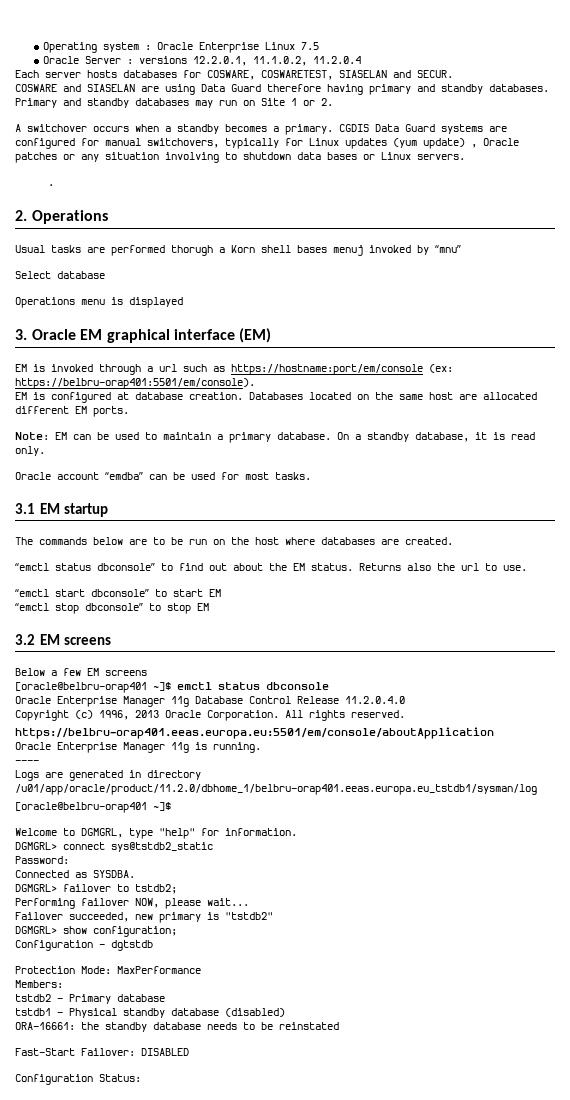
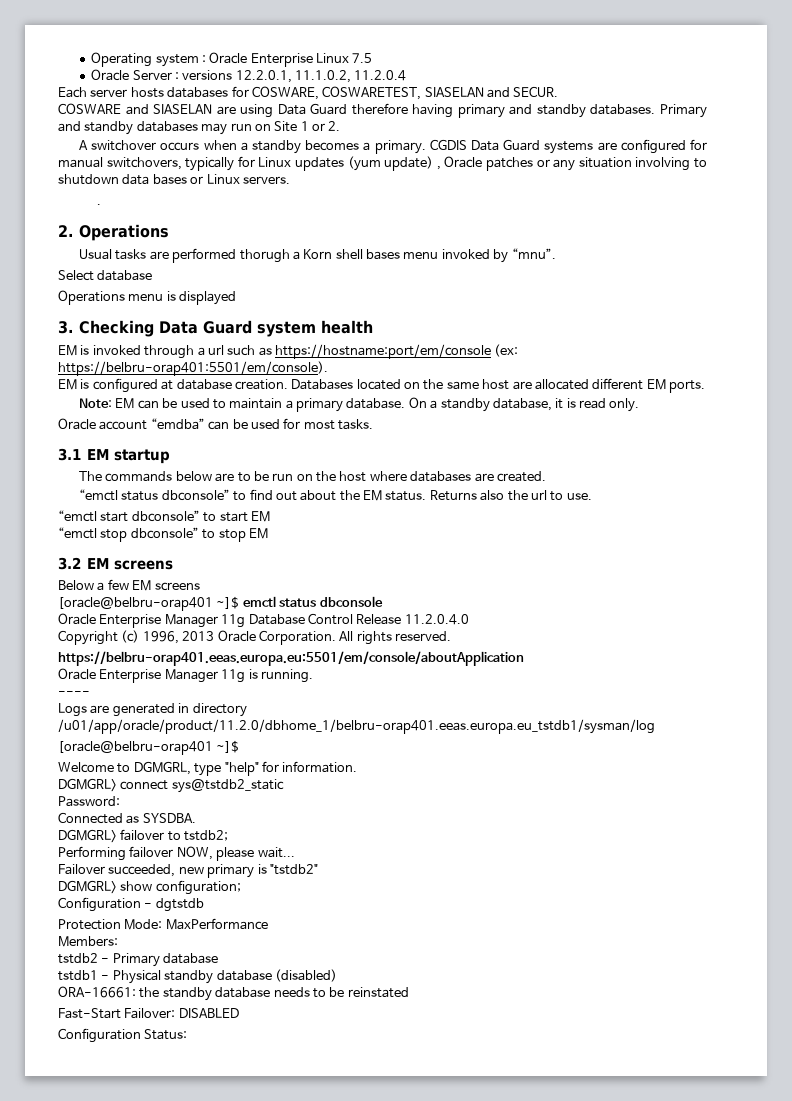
[333,245,363,256] menuj -> [403,252,439,259] menu
[435,245,461,253] “mnu” -> [511,248,556,259] “mnu”.
[32,328,271,343] Oracle EM graphical interface (EM) -> [79,320,374,337] Checking Data Guard system health

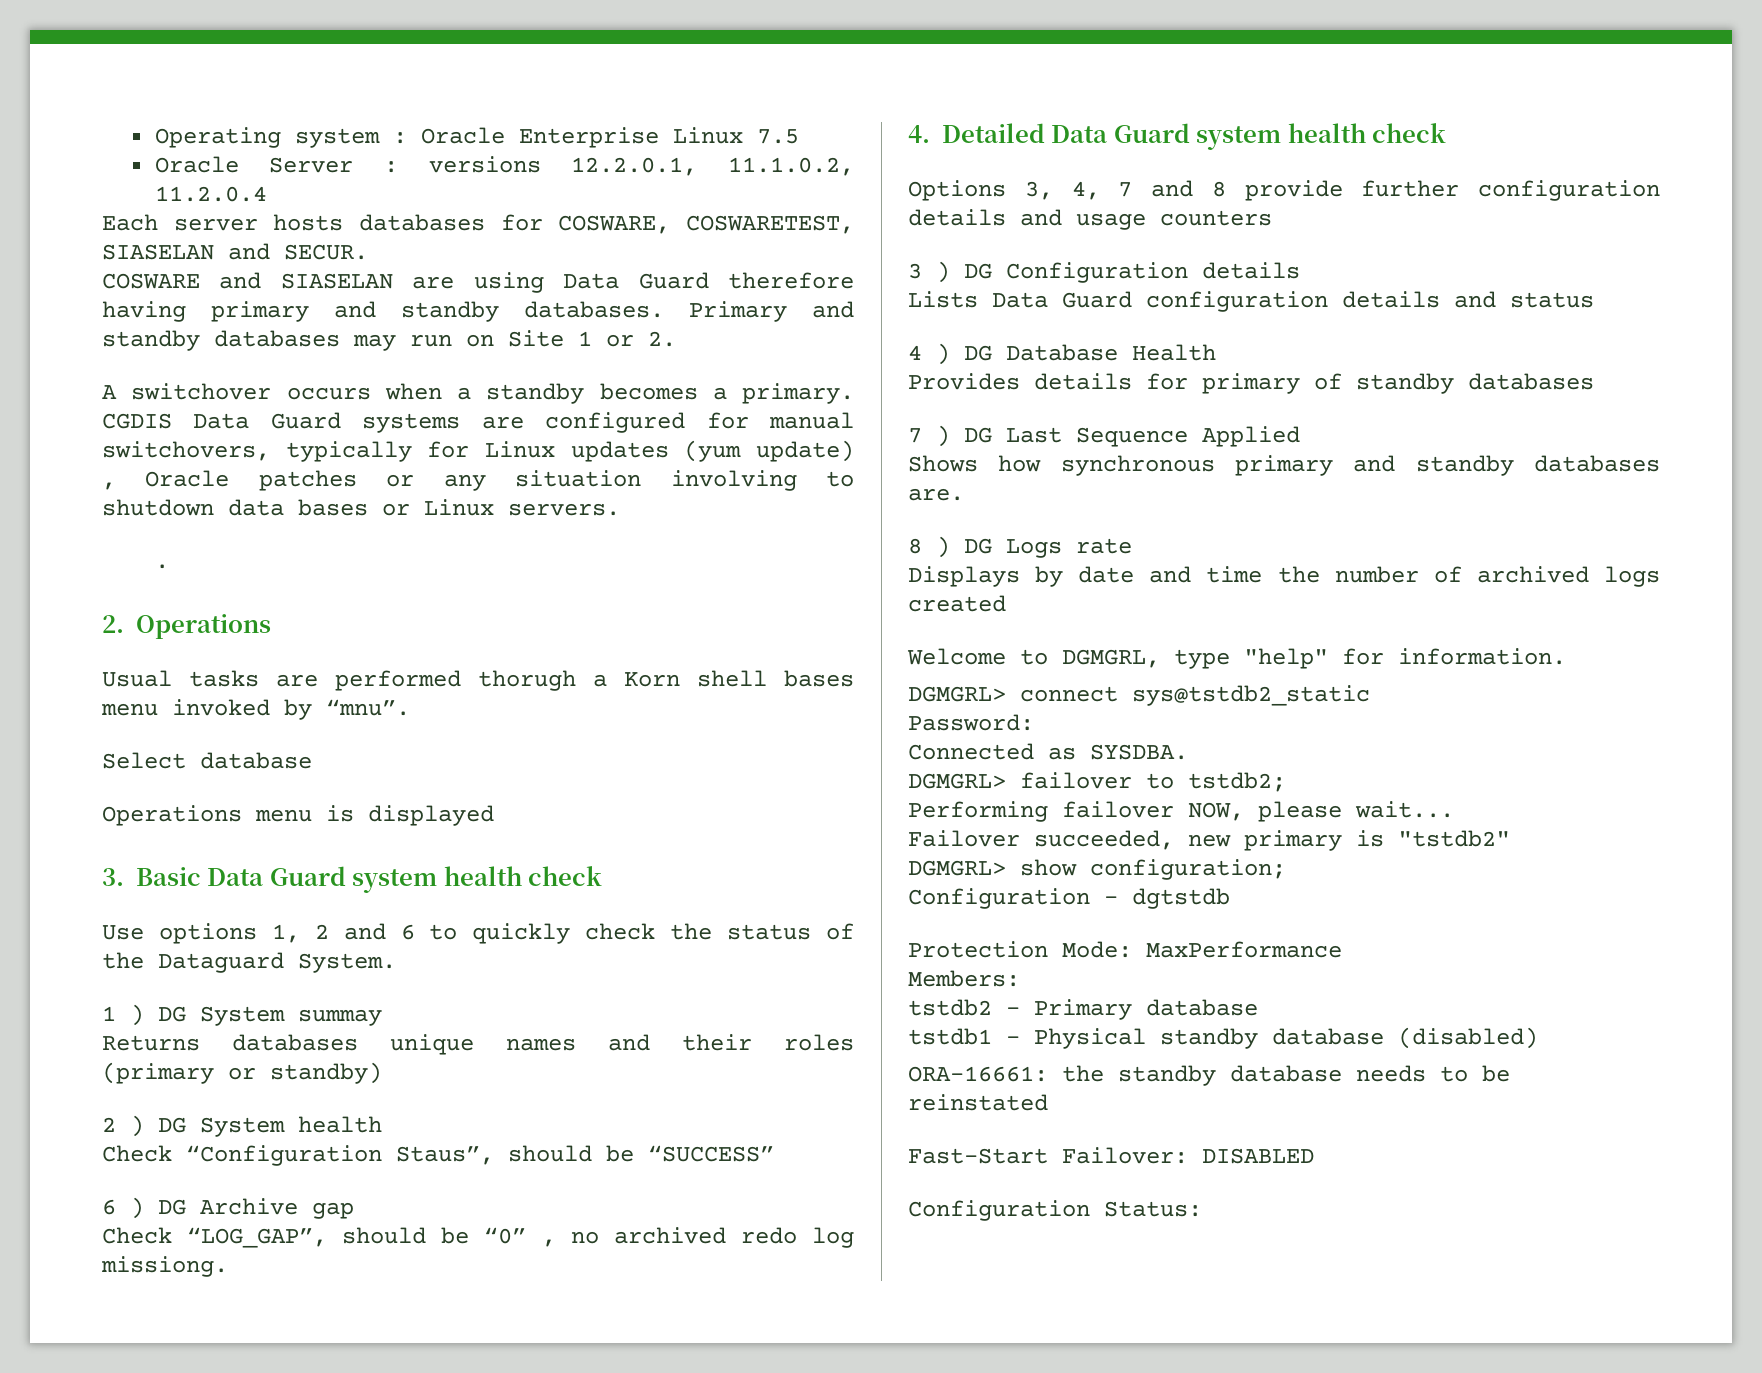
[79,320,374,337] [58,344,519,359] [58,361,328,376] [58,378,705,393] [79,397,640,412] [58,418,373,430] [58,448,171,464] [79,471,546,482] [79,489,592,501] [58,510,270,522] [58,527,268,542] [58,557,174,570] [58,579,200,591] [58,596,383,611] [58,613,469,628] [58,630,451,645] [58,651,524,666] [58,668,313,683] [58,691,90,696] [58,703,247,717] [58,719,655,734] [58,740,240,755] Checking Data Guard system health // EM is invoked through a url such as https://hostname:port/em/console (ex: https://belbru-orap401:5501/em/console). // EM is configured at database creation. Databases located on the same host are allocated different EM ports. // Note: EM can be used to maintain a primary database. On a standby database, it is read only. // Oracle account “emdba” can be used for most tasks. // 3.1 EM startup // The commands below are to be run on the host where databases are created. // “emctl status dbconsole” to find out about the EM status. Returns also the url to use. // “emctl start dbconsole” to start EM // “emctl stop dbconsole” to stop EM // 3.2 EM screens // Below a few EM screens // [oracle@belbru-orap401 ~]$ emctl status dbconsole // Oracle Enterprise Manager 11g Database Control Release 11.2.0.4.0 // Copyright (c) 1996, 2013 Oracle Corporation. All rights reserved. // https://belbru-orap401.eeas.europa.eu:5501/em/console/aboutApplication // Oracle Enterprise Manager 11g is running. // ---- // Logs are generated in directory /u01/app/oracle/product/11.2.0/dbhome_1/belbru-orap401.eeas.europa.eu_tstdb1/sysman/log // [oracle@belbru-orap401 ~]$ -> [136,866,603,893] [102,923,854,944] [102,952,396,973] [102,1004,382,1026] [102,1034,854,1055] [102,1062,382,1084] [102,1115,382,1137] [102,1145,774,1166] [102,1197,354,1219] [102,1227,854,1248] [101,1256,228,1277] [908,123,1447,150] [908,180,1660,201] [908,209,1272,230] [908,261,1300,283] [908,291,1594,312] [908,343,1216,365] [908,373,1594,394] [908,425,1300,447] [908,455,1660,476] [908,488,964,501] [908,536,1132,558] [908,566,1660,587] [908,595,1006,612] Basic Data Guard system health check // Use options 1, 2 and 6 to quickly check the status of the Dataguard System. // 1 ) DG System summay // Returns databases unique names and their roles (primary or standby) // 2 ) DG System health // Check “Configuration Staus”, should be “SUCCESS” // 6 ) DG Archive gap // Check “LOG_GAP”, should be “0” , no archived redo log missiong. // 4. Detailed Data Guard system health check // Options 3, 4, 7 and 8 provide further configuration details and usage counters // 3 ) DG Configuration details // Lists Data Guard configuration details and status // 4 ) DG Database Health // Provides details for primary of standby databases // 7 ) DG Last Sequence Applied // Shows how synchronous primary and standby databases are. // 8 ) DG Logs rate // Displays by date and time the number of archived logs created

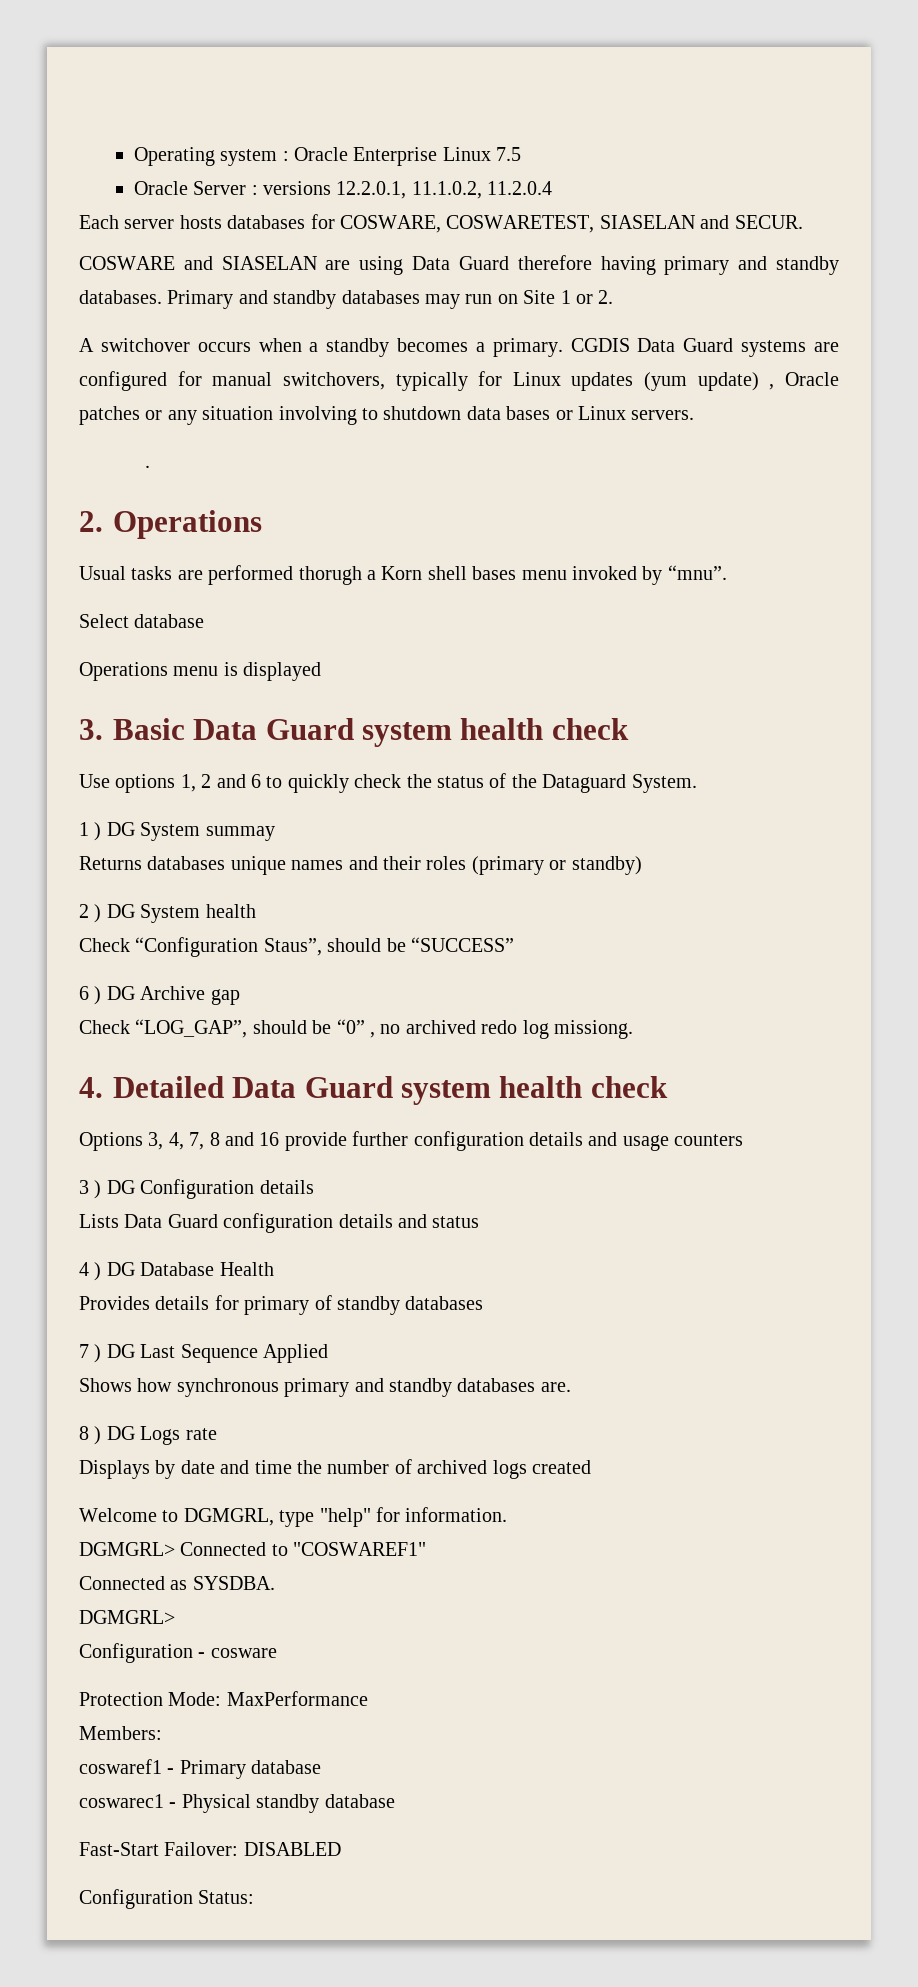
[1118,180,1226,197] 7 and 8 -> [189,1132,280,1150] 7, 8 and 16
[1020,685,1370,706] [908,714,1034,731] connect sys@tstdb2_static // Password: -> [180,1542,427,1556] Connected to "COSWAREF1"
[1020,772,1286,792] [908,801,1454,822] [908,830,1510,851] [908,859,1286,880] failover to tstdb2; // Performing failover NOW, please wait... // Failover succeeded, new primary is "tstdb2" // DGMGRL> show configuration; -> (175, 1617) none
[1132,888,1230,909] dgtstdb -> [210,1648,277,1658] cosware
[908,999,992,1016] tstdb2 -> [79,1759,162,1774] coswaref1
[908,1028,992,1045] tstdb1 -> [79,1794,164,1808] coswarec1
[1398,1027,1538,1049] [908,1065,1510,1086] [908,1094,1048,1111] (disabled) // ORA-16661: the standby database needs to be reinstated -> (395, 1801) none

